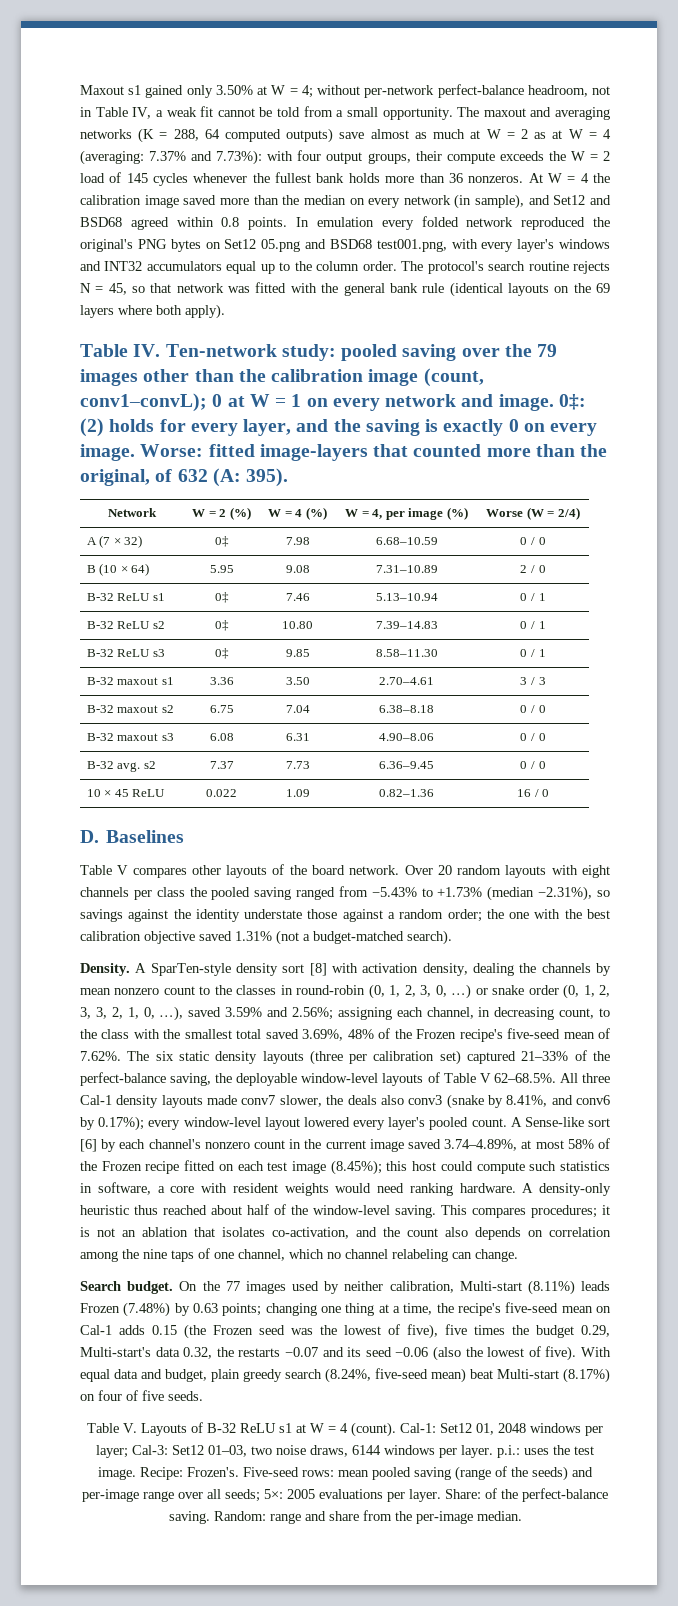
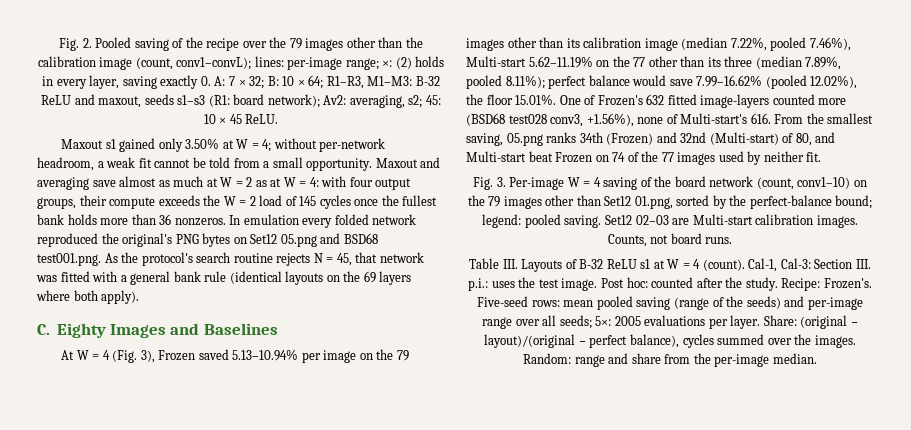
(80, 90) none -> [59,37,423,51] [37,56,445,70] [42,75,440,89] [41,94,441,108] [203,114,279,124] Fig. 2. Pooled saving of the recipe over the 79 images other than the calibration image (count, conv1–convL); lines: per-image range; ×: (2) holds in every layer, saving exactly 0. A: 7 × 32; B: 10 × 64; R1–R3, M1–M3: B-32 ReLU and maxout, seeds s1–s3 (R1: board network); Av2: averaging, s2; 45: 10 × 45 ReLU. //
[437,84,610,98] [80,107,152,119] perfect-balance headroom, not in Table IV, -> [37,157,94,171] headroom,
[457,107,610,120] [80,128,334,143] The maxout and averaging networks (K = 288, 64 computed outputs) -> [375,157,441,168] [37,177,89,190] Maxout and averaging
[603,129,612,139] [80,150,263,165] 4 (averaging: 7.37% and 7.73%): -> [309,177,319,187] 4:
[193,173,248,183] whenever -> [354,199,379,206] once
[528,173,611,183] [80,194,612,209] [80,217,288,230] At W = 4 the calibration image saved more than the median on every network (in sample), and Set12 and BSD68 agreed within 0.8 points. -> (226, 222) none
[376,239,610,252] [80,261,424,274] test001.png, with every layer's windows and INT32 accumulators equal up to the column order. The -> [37,252,139,266] test001.png. As the
[132,286,146,293] so -> (352, 259) none
[321,283,339,293] the -> [120,275,127,282] a
[80,344,558,361] [80,368,484,387] [80,393,586,412] [80,418,598,437] [80,444,204,461] Table IV. Ten-network study: pooled saving over the 79 images other than the calibration image (count, conv1–convL); 0 at W = 1 on every network and image. 0‡: (2) holds for every layer, and the saving is exactly 0 on every image. Worse: -> [37,323,278,338] [61,349,409,363] [466,37,851,51] [466,56,842,70] [466,75,858,89] [466,94,665,106] C. Eighty Images and Baselines // At W = 4 (Fig. 3), Frozen saved 5.13–10.94% per image on the 79 images other than its calibration image (median 7.22%, pooled 7.46%), Multi-start 5.62–11.19% on the 77 other than its three (median 7.89%, pooled 8.11%); perfect balance would save 7.99–16.62% (pooled 12.02%), the floor 15.01%. One of Frozen's 632
[373,444,409,457] that -> (770, 101) none
[535,444,608,457] [80,468,289,487] [108,508,157,517] [192,507,251,520] [268,507,327,520] [345,507,468,520] [486,507,580,520] [86,535,143,548] [214,536,229,547] [285,537,310,545] [375,537,438,545] [520,537,546,545] [86,563,150,576] [209,565,234,573] [285,565,310,573] [375,565,438,573] [520,565,546,573] [86,593,165,601] [214,592,229,603] [285,593,310,601] [375,593,438,601] [520,593,546,601] [86,621,165,629] [214,620,229,631] [282,621,313,629] [375,621,438,629] [520,621,546,629] [86,649,165,657] [214,648,229,659] [285,649,310,657] [375,649,438,657] [520,649,546,657] [86,677,174,685] [209,677,234,685] [285,677,310,685] [379,677,434,685] [520,677,546,685] [86,705,174,713] [209,705,234,713] [285,705,310,713] [379,705,434,713] [520,705,546,713] [86,733,174,741] [209,733,234,741] [285,733,310,741] [379,733,434,741] [520,733,546,741] [86,761,156,772] [209,761,234,769] [285,761,310,769] [379,761,434,769] [520,761,546,769] [86,789,166,797] [206,789,237,797] [285,789,310,797] [379,789,434,797] [516,789,550,797] [80,830,185,843] [80,864,610,878] [80,886,610,901] [80,909,610,922] [80,930,452,945] [80,963,611,976] [80,984,610,999] [80,1006,610,1021] [80,1028,610,1042] [80,1050,611,1065] [80,1072,610,1086] [80,1094,610,1109] [80,1116,611,1131] [80,1138,610,1152] [80,1160,611,1175] [80,1182,611,1196] [80,1204,610,1218] [80,1227,611,1240] [80,1248,518,1262] [80,1281,198,1294] than the original, of 632 (A: 395). // Network | W = 2 (%) | W = 4 (%) | W = 4, per image (%) | Worse (W = 2/4) // A (7 × 32) | 0‡ | 7.98 | 6.68–10.59 | 0 / 0 // B (10 × 64) | 5.95 | 9.08 | 7.31–10.89 | 2 / 0 // B-32 ReLU s1 | 0‡ | 7.46 | 5.13–10.94 | 0 / 1 // B-32 ReLU s2 | 0‡ | 10.80 | 7.39–14.83 | 0 / 1 // B-32 ReLU s3 | 0‡ | 9.85 | 8.58–11.30 | 0 / 1 // B-32 maxout s1 | 3.36 | 3.50 | 2.70–4.61 | 3 / 3 // B-32 maxout s2 | 6.75 | 7.04 | 6.38–8.18 | 0 / 0 // B-32 maxout s3 | 6.08 | 6.31 | 4.90–8.06 | 0 / 0 // B-32 avg. s2 | 7.37 | 7.73 | 6.36–9.45 | 0 / 0 // 10 × 45 ReLU | 0.022 | 1.09 | 0.82–1.36 | 16 / 0 // D. Baselines // Table V compares other layouts of the board network. Over 20 random layouts with eight channels per class the pooled saving ranged from −5.43% to +1.73% (median −2.31%), so savings against the identity understate those against a random order; the one with the best calibration objective saved 1.31% (not a budget-matched search). // Density. A SparTen-style density sort [8] with activation density, dealing the channels by mean nonzero count to the classes in round-robin (0, 1, 2, 3, 0, …) or snake order (0, 1, 2, 3, 3, 2, 1, 0, …), saved 3.59% and 2.56%; assigning each channel, in decreasing count, to the class with the smallest total saved 3.69%, 48% of the Frozen recipe's five-seed mean of 7.62%. The six static density layouts (three per calibration set) captured 21–33% of the perfect-balance saving, the deployable window-level layouts of Table V 62–68.5%. All three Cal-1 density layouts made conv7 slower, the deals also conv3 (snake by 8.41%, and conv6 by 0.17%); every window-level layout lowered every layer's pooled count. A Sense-like sort [6] by each channel's nonzero count in the current image saved 3.74–4.89%, at most 58% of the Frozen recipe fitted on each test image (8.45%); this host could compute such statistics in software, a core with resident weights would need ranking hardware. A density-only heuristic thus reached about half of the window-level saving. This compares procedures; it is not an ablation that isolates co-activation, and the count also depends on correlation among the nine taps of one channel, which no channel relabeling can change. // Search budget. On -> [466,113,874,127] [466,132,836,146] [466,151,639,163] (BSD68 test028 conv3, +1.56%), none of Multi-start's 616. From the smallest saving, 05.png ranks 34th (Frozen) and 32nd (Multi-start) of 80, and Multi-start beat Frozen on 74 of
[389,1280,610,1295] [80,1302,611,1317] [80,1324,610,1339] [80,1346,612,1361] [80,1368,610,1383] [80,1390,203,1401] [87,1423,137,1433] calibration, Multi-start (8.11%) leads Frozen (7.48%) by 0.63 points; changing one thing at a time, the recipe's five-seed mean on Cal-1 adds 0.15 (the Frozen seed was the lowest of five), five times the budget 0.29, Multi-start's data 0.32, the restarts −0.07 and its seed −0.06 (also the lowest of five). With equal data and budget, plain greedy search (8.24%, five-seed mean) beat Multi-start (8.17%) on four of five seeds. // Table V. -> [806,152,822,162] [473,176,867,190] [467,195,873,209] [482,214,858,228] [607,233,733,247] [469,258,518,269] fit. // Fig. 3. Per-image W = 4 saving of the board network (count, conv1–10) on the 79 images other than Set12 01.png, sorted by the perfect-balance bound; legend: pooled saving. Set12 02–03 are Multi-start calibration images. Counts, not board runs. // Table III.
[400,1423,603,1436] [96,1445,493,1458] Cal-1: Set12 01, 2048 windows per layer; Cal-3: Set12 01–03, two noise draws, 6144 windows per layer. -> [748,258,871,272] Cal-1, Cal-3: Section III.
(136, 1473) none -> [600,277,778,291] Post hoc: counted after the study.
[485,1488,608,1502] [168,1511,210,1524] of the perfect-balance saving. -> [800,315,858,329] [484,334,856,348] (original − layout)/(original − perfect balance), cycles summed over the images.

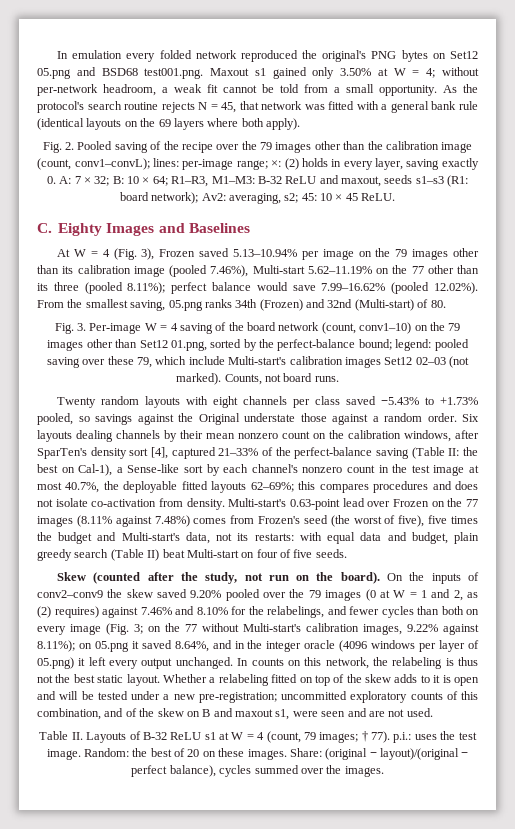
(59, 44) none -> [57,50,479,62] [37,67,480,79] [37,84,478,96] [37,101,479,113] [37,118,300,130] In emulation every folded network reproduced the original's PNG bytes on Set12 05.png and BSD68 test001.png. Maxout s1 gained only 3.50% at W = 4; without per-network headroom, a weak fit cannot be told from a small opportunity. As the protocol's search routine rejects N = 45, that network was fitted with a general bank rule (identical layouts on the 69 layers where both apply). //
[61,138,386,152] [37,157,441,171] [37,176,412,190] [37,195,438,209] [37,214,417,228] [37,233,378,247] [37,252,424,266] [36,271,412,285] [36,290,140,304] // Maxout s1 gained only 3.50% at W = 4; without per-network headroom, a weak fit cannot be told from a small opportunity. Maxout and averaging save almost as much at W = 2 as at W = 4: with four output groups, their compute exceeds the W = 2 load of 145 cycles once the fullest bank holds more than 36 nonzeros. In emulation every folded network reproduced the original's PNG bytes on Set12 05.png and BSD68 test001.png. As the protocol's search routine rejects N = 45, that network was fitted with a general bank rule (identical layouts on the 69 layers where both apply). -> (396, 197) none
[681,37,807,51] (median 7.22%, pooled -> [169,265,207,277] (pooled
[755,56,842,70] [466,75,502,89] (median 7.89%, pooled -> [84,282,123,294] (pooled
[810,75,858,89] [466,94,847,108] [466,113,771,127] 12.02%), the floor 15.01%. One of Frozen's 632 fitted image-layers counted more (BSD68 test028 conv3, +1.56%), none of Multi-start's 616. -> [434,282,479,294] 12.02%).
[795,132,836,146] [466,151,822,165] 80, and Multi-start beat Frozen on 74 of the 77 images used by neither fit. -> [430,300,446,308] 80.
[564,214,858,228] [607,233,733,247] saving. Set12 02–03 are Multi-start calibration images. Counts, not board runs. -> [46,356,470,368] [176,373,339,385] [57,396,478,408] [37,413,479,425] [37,430,479,442] [37,447,479,459] [37,464,480,476] [37,481,478,493] [37,498,479,510] [37,515,479,527] [37,532,479,544] [37,549,347,561] [57,572,479,584] [37,589,479,601] [37,606,479,618] [37,623,479,635] [37,640,480,652] [37,657,478,669] [37,674,480,686] [37,691,478,703] [37,708,433,720] saving over these 79, which include Multi-start's calibration images Set12 02–03 (not marked). Counts, not board runs. // Twenty random layouts with eight channels per class saved −5.43% to +1.73% pooled, so savings against the Original understate those against a random order. Six layouts dealing channels by their mean nonzero count on the calibration windows, after SparTen's density sort [4], captured 21–33% of the perfect-balance saving (Table II: the best on Cal-1), a Sense-like sort by each channel's nonzero count in the test image at most 40.7%, the deployable fitted layouts 62–69%; this compares procedures and does not isolate co-activation from density. Multi-start's 0.63-point lead over Frozen on the 77 images (8.11% against 7.48%) comes from Frozen's seed (the worst of five), five times the budget and Multi-start's data, not its restarts: with equal data and budget, plain greedy search (Table II) beat Multi-start on four of five seeds. // Skew (counted after the study, not run on the board). On the inputs of conv2–conv9 the skew saved 9.20% pooled over the 79 images (0 at W = 1 and 2, as (2) requires) against 7.46% and 8.10% for the relabelings, and fewer cycles than both on every image (Fig. 3; on the 77 without Multi-start's calibration images, 9.22% against 8.11%); on 05.png it saved 8.64%, and in the integer oracle (4096 windows per layer of 05.png) it left every output unchanged. In counts on this network, the relabeling is thus not the best static layout. Whether a relabeling fitted on top of the skew adds to it is open and will be tested under a new pre-registration; uncommitted exploratory counts of this combination, and of the skew on B and maxout s1, were seen and are not used.
[502,259,518,269] III. -> [71,732,83,740] II.
[702,258,871,272] (count). Cal-1, Cal-3: Section III. -> [266,731,391,743] (count, 79 images; † 77).
[600,277,872,291] [477,296,863,310] [482,315,761,329] Post hoc: counted after the study. Recipe: Frozen's. Five-seed rows: mean pooled saving (range of the seeds) and per-image range over all seeds; 5×: 2005 evaluations per layer. -> [83,748,287,760] Random: the best of 20 on these images.
[523,353,817,367] Random: range and share from the per-image median. -> (384, 771) none

